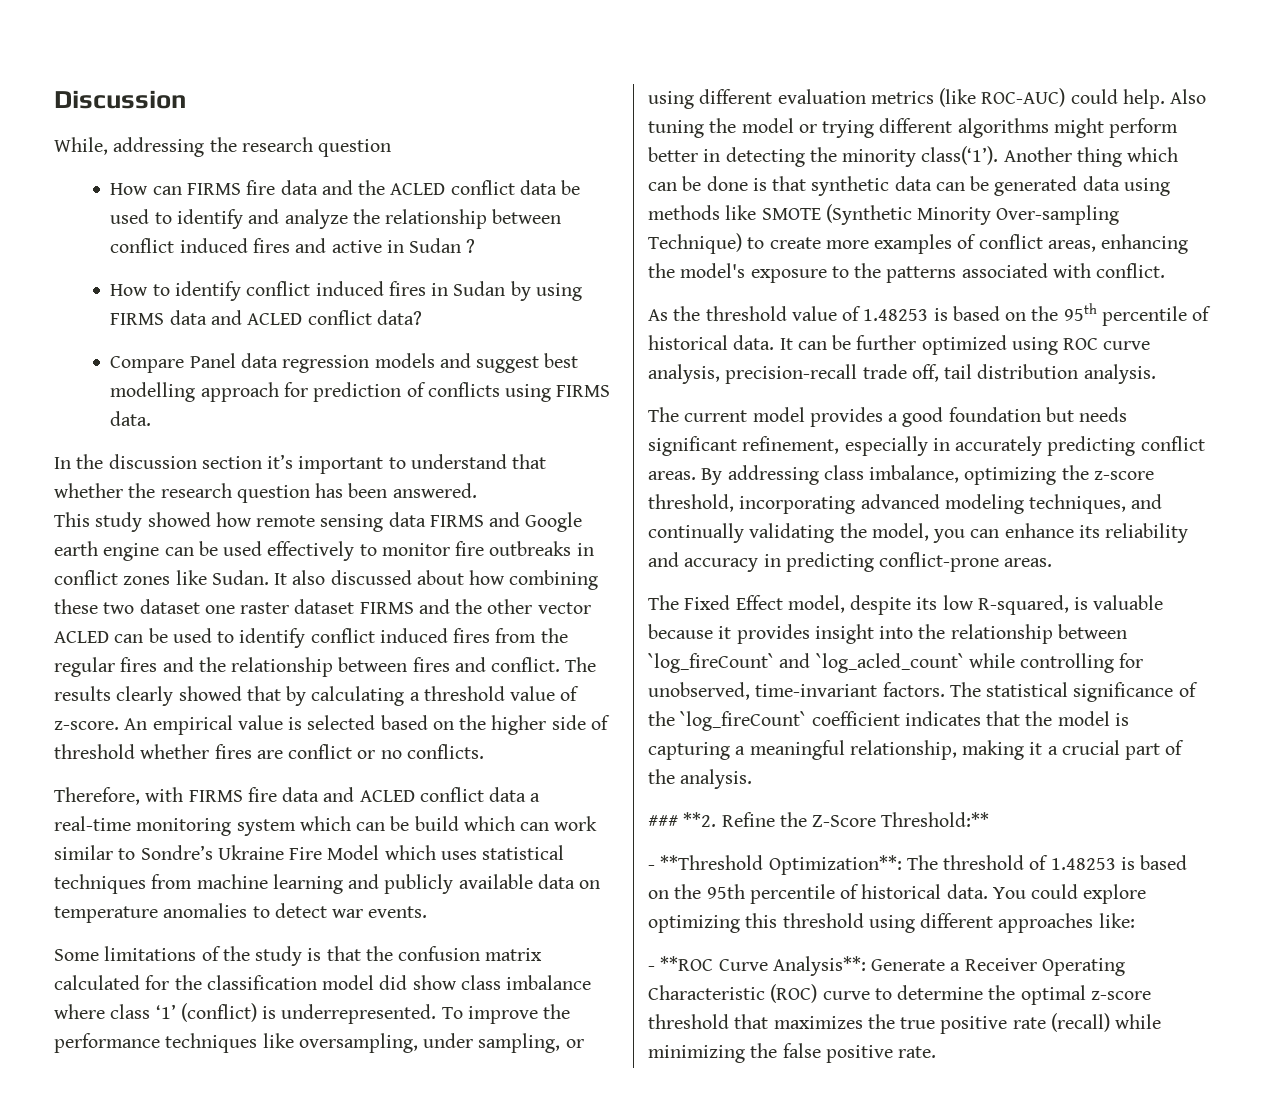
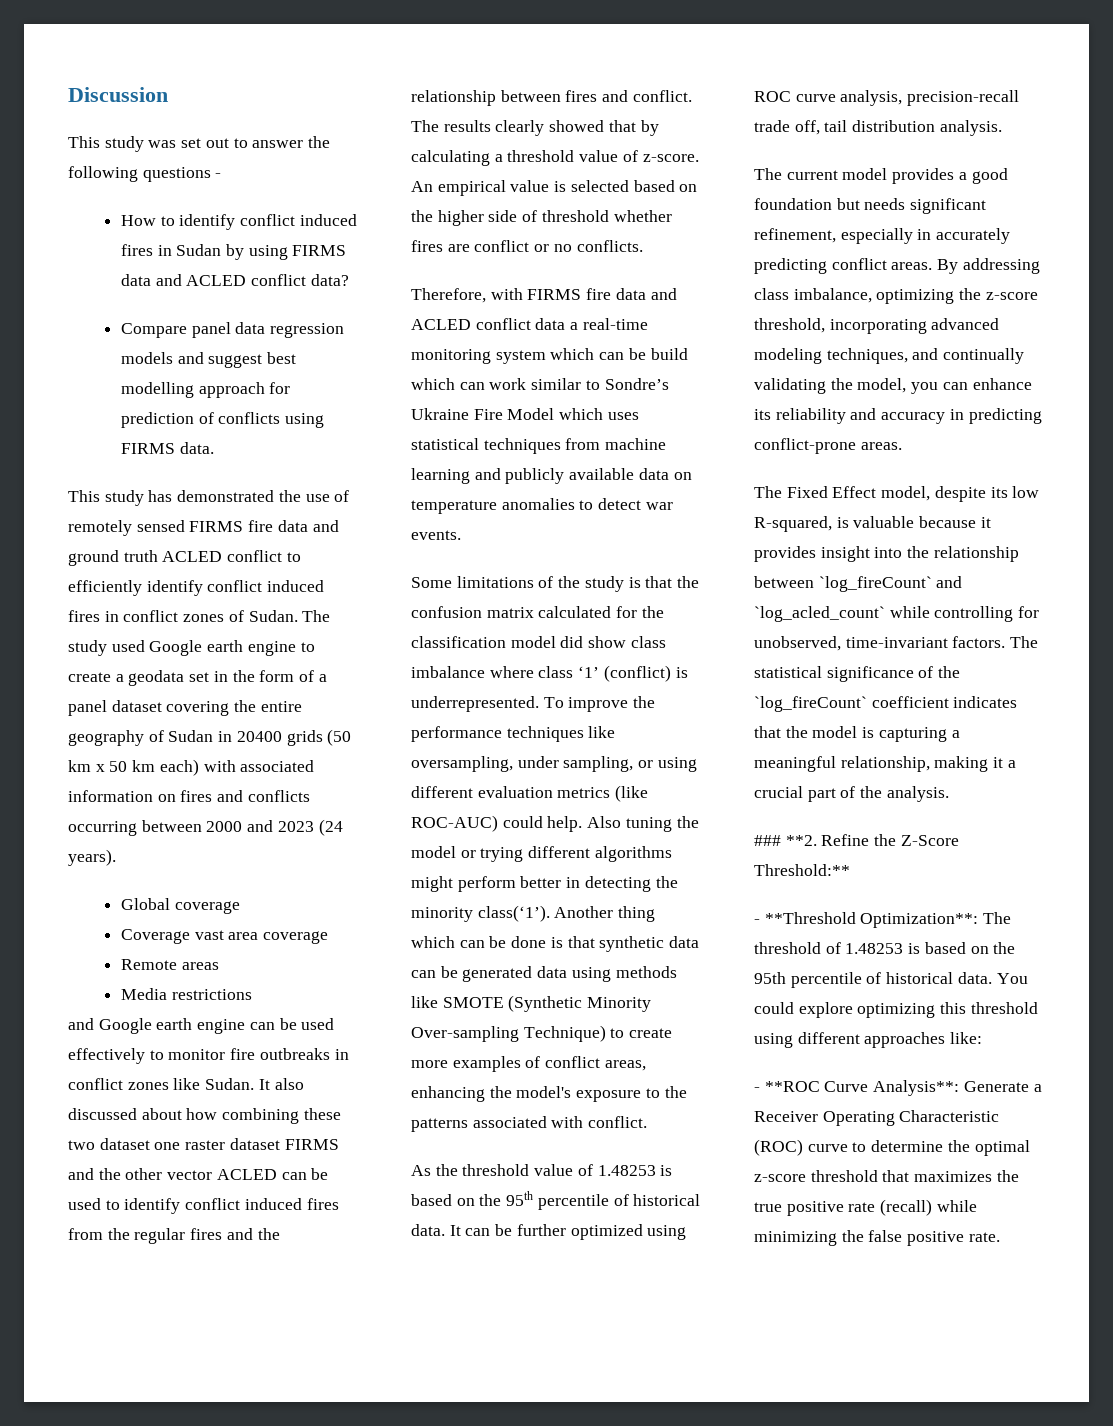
[54,137,392,157] [110,180,581,195] [110,209,562,229] [110,238,476,253] While, addressing the research question // How can FIRMS fire data and the ACLED conflict data be used to identify and analyze the relationship between conflict induced fires and active in Sudan ? -> [68,136,331,152] [68,166,222,182] This study was set out to answer the following questions -
[189,353,236,368] Panel -> [191,322,231,338] panel
[54,454,547,474] [54,483,477,503] [54,512,484,532] In the discussion section it’s important to understand that whether the research question has been answered. // This study showed how remote sensing data FIRMS -> [68,490,350,506] [68,520,339,536] [68,550,301,566] [68,580,325,596] [68,610,331,622] [68,640,315,656] [68,670,327,686] [68,700,302,716] [68,729,352,746] [68,759,315,776] [68,790,310,802] [68,819,343,836] [68,849,116,866] [120,898,240,914] [120,929,328,944] [120,959,219,970] [120,988,252,1000] This study has demonstrated the use of remotely sensed FIRMS fire data and ground truth ACLED conflict to efficiently identify conflict induced fires in conflict zones of Sudan. The study used Google earth engine to create a geodata set in the form of a panel dataset covering the entire geography of Sudan in 20400 grids (50 km x 50 km each) with associated information on fires and conflicts occurring between 2000 and 2023 (24 years). // Global coverage // Coverage vast area coverage // Remote areas // Media restrictions //

